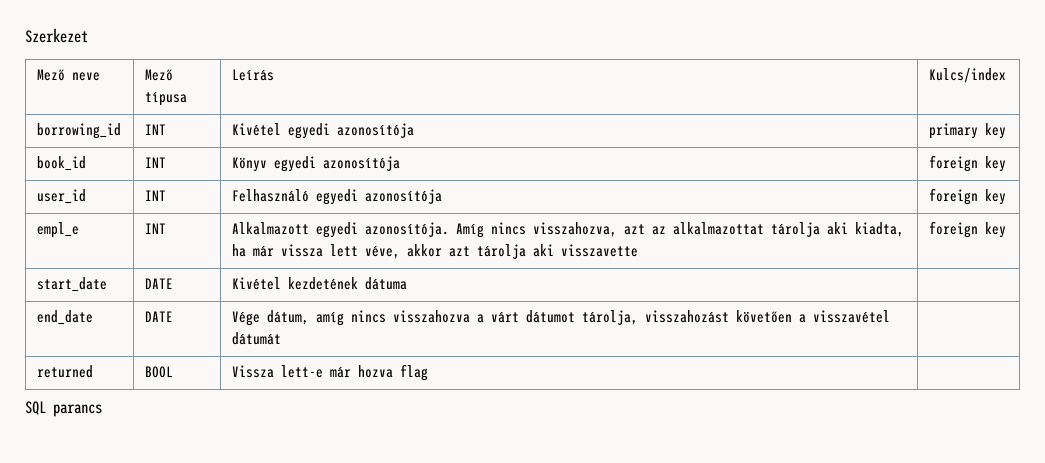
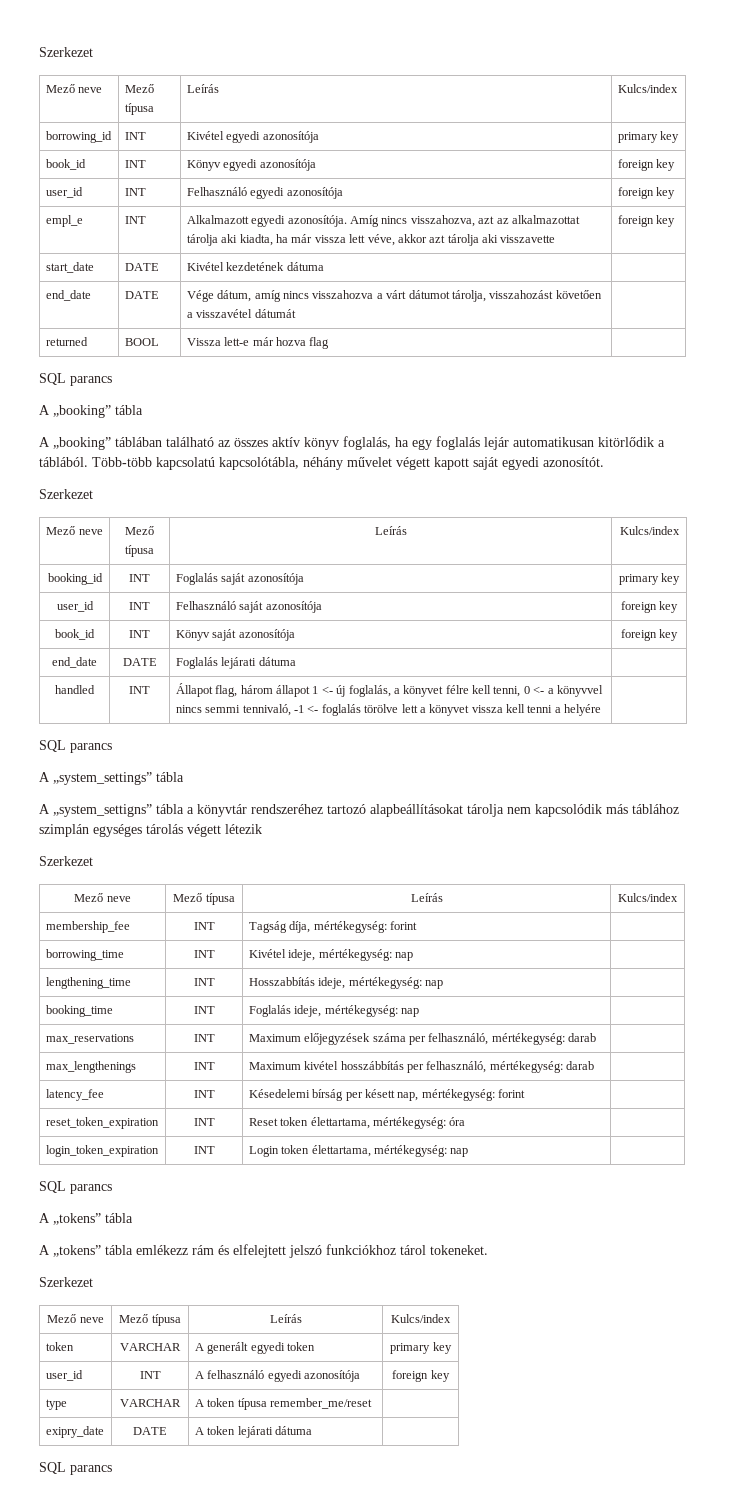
(102, 410) none -> [39,405,143,418] [39,436,665,450] [39,457,604,470] [39,489,93,499] [46,526,103,535] [125,526,154,535] [125,545,154,557] [374,526,407,535] [619,526,680,535] [47,573,103,585] [129,574,150,582] [175,573,304,585] [618,573,681,585] [56,601,94,612] [129,602,150,610] [175,601,322,613] [620,601,679,613] [55,629,95,640] [129,630,150,638] [175,629,295,641] [620,629,679,641] [52,657,97,668] [122,658,157,666] [175,657,296,669] [55,685,95,694] [129,686,150,694] [175,683,603,697] [175,704,602,716] [39,740,112,753] [39,772,184,785] [39,804,679,817] [39,824,262,837] [39,856,93,866] [74,893,131,902] [173,893,235,905] [410,893,443,902] [618,893,678,902] [45,921,130,933] [193,922,215,930] [248,921,418,933] [45,949,124,961] [193,950,215,958] [248,949,414,961] [45,977,131,989] [193,978,215,986] [248,977,444,989] [45,1005,113,1017] [193,1006,215,1014] [248,1005,420,1017] [45,1034,134,1044] [193,1034,215,1042] [248,1033,597,1045] [45,1061,136,1073] [193,1062,215,1070] [248,1061,595,1073] [45,1089,104,1101] [193,1090,215,1098] [248,1089,526,1101] [45,1117,159,1129] [193,1118,215,1126] [248,1117,466,1129] [45,1145,159,1157] [193,1146,215,1154] [248,1145,469,1157] [39,1181,112,1194] [39,1213,133,1225] [39,1244,488,1258] [39,1277,93,1287] [47,1314,104,1323] [119,1314,181,1326] [269,1314,302,1323] [391,1314,451,1323] [45,1342,74,1351] [120,1343,181,1351] [194,1342,316,1354] [390,1342,452,1354] [45,1370,83,1381] [139,1371,161,1379] [194,1370,361,1382] [392,1370,450,1382] [45,1399,67,1410] [120,1399,181,1407] [194,1398,373,1410] [45,1426,104,1438] [133,1427,167,1435] [194,1426,313,1438] [39,1462,112,1475] // A „booking” tábla // A „booking” táblában található az összes aktív könyv foglalás, ha egy foglalás lejár automatikusan kitörlődik a táblából. Több-több kapcsolatú kapcsolótábla, néhány művelet végett kapott saját egyedi azonosítót. // Szerkezet // Mező neve | Mező típusa | Leírás | Kulcs/index // booking_id | INT | Foglalás saját azonosítója | primary key // user_id | INT | Felhasználó saját azonosítója | foreign key // book_id | INT | Könyv saját azonosítója | foreign key // end_date | DATE | Foglalás lejárati dátuma | // handled | INT | Állapot flag, három állapot 1 <- új foglalás, a könyvet félre kell tenni, 0 <- a könyvvel nincs semmi tennivaló, -1 <- foglalás törölve lett a könyvet vissza kell tenni a helyére | // SQL parancs // A „system_settings” tábla // A „system_settigns” tábla a könyvtár rendszeréhez tartozó alapbeállításokat tárolja nem kapcsolódik más táblához szimplán egységes tárolás végett létezik // Szerkezet // Mező neve | Mező típusa | Leírás | Kulcs/index // membership_fee | INT | Tagság díja, mértékegység: forint | // borrowing_time | INT | Kivétel ideje, mértékegység: nap | // lengthening_time | INT | Hosszabbítás ideje, mértékegység: nap | // booking_time | INT | Foglalás ideje, mértékegység: nap | // max_reservations | INT | Maximum előjegyzések száma per felhasználó, mértékegység: darab | // max_lengthenings | INT | Maximum kivétel hosszábbítás per felhasználó, mértékegység: darab | // latency_fee | INT | Késedelemi bírság per késett nap, mértékegység: forint | // reset_token_expiration | INT | Reset token élettartama, mértékegység: óra | // login_token_expiration | INT | Login token élettartama, mértékegység: nap | // SQL parancs // A „tokens” tábla // A „tokens” tábla emlékezz rám és elfelejtett jelszó funkciókhoz tárol tokeneket. // Szerkezet // Mező neve | Mező típusa | Leírás | Kulcs/index // token | VARCHAR | A generált egyedi token | primary key // user_id | INT | A felhasználó egyedi azonosítója | foreign key // type | VARCHAR | A token típusa remember_me/reset | // exipry_date | DATE | A token lejárati dátuma | // SQL parancs

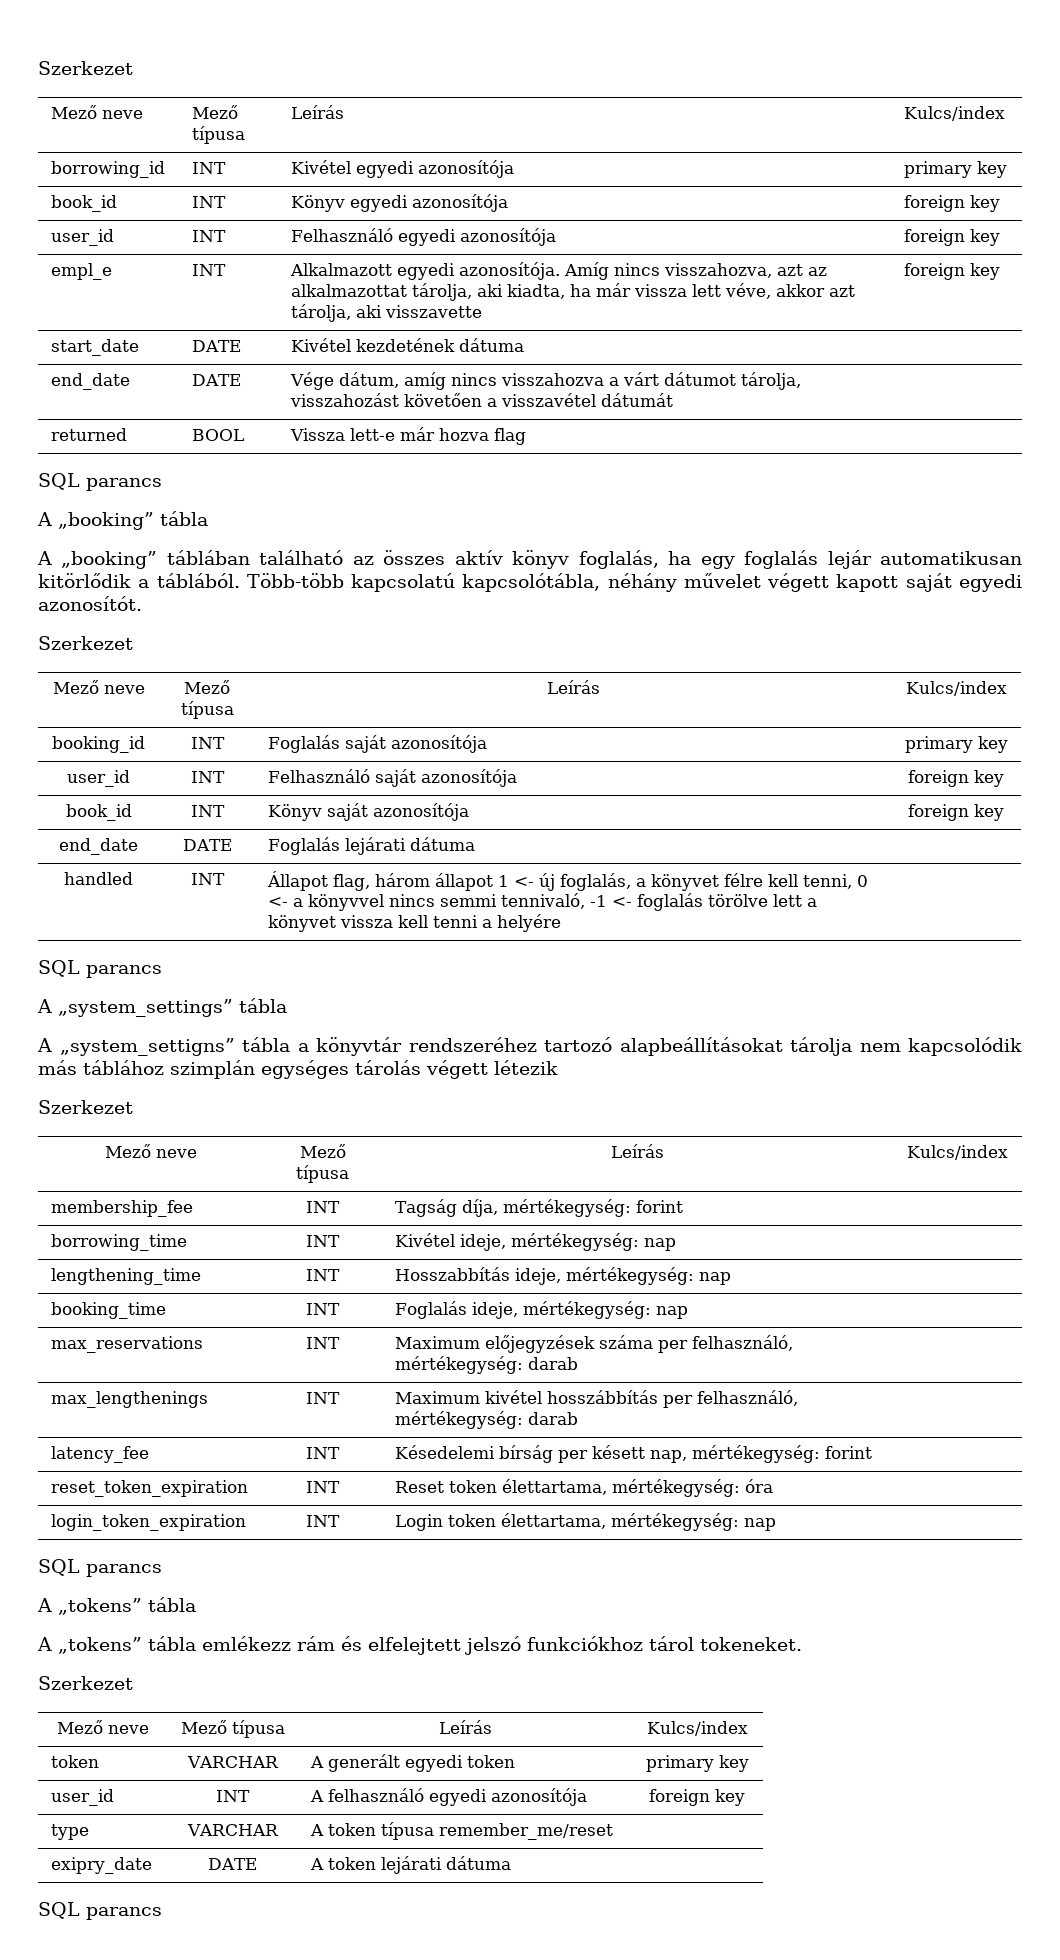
[186,234,218,246] tárolja -> [412,283,473,301] tárolja,
[447,234,479,246] tárolja -> [291,304,352,322] tárolja,

